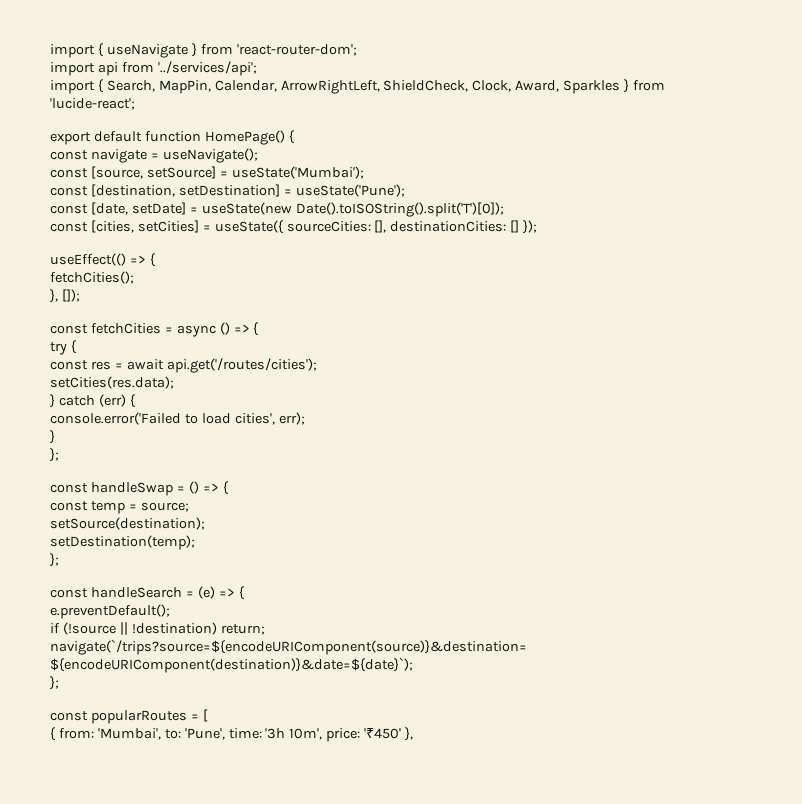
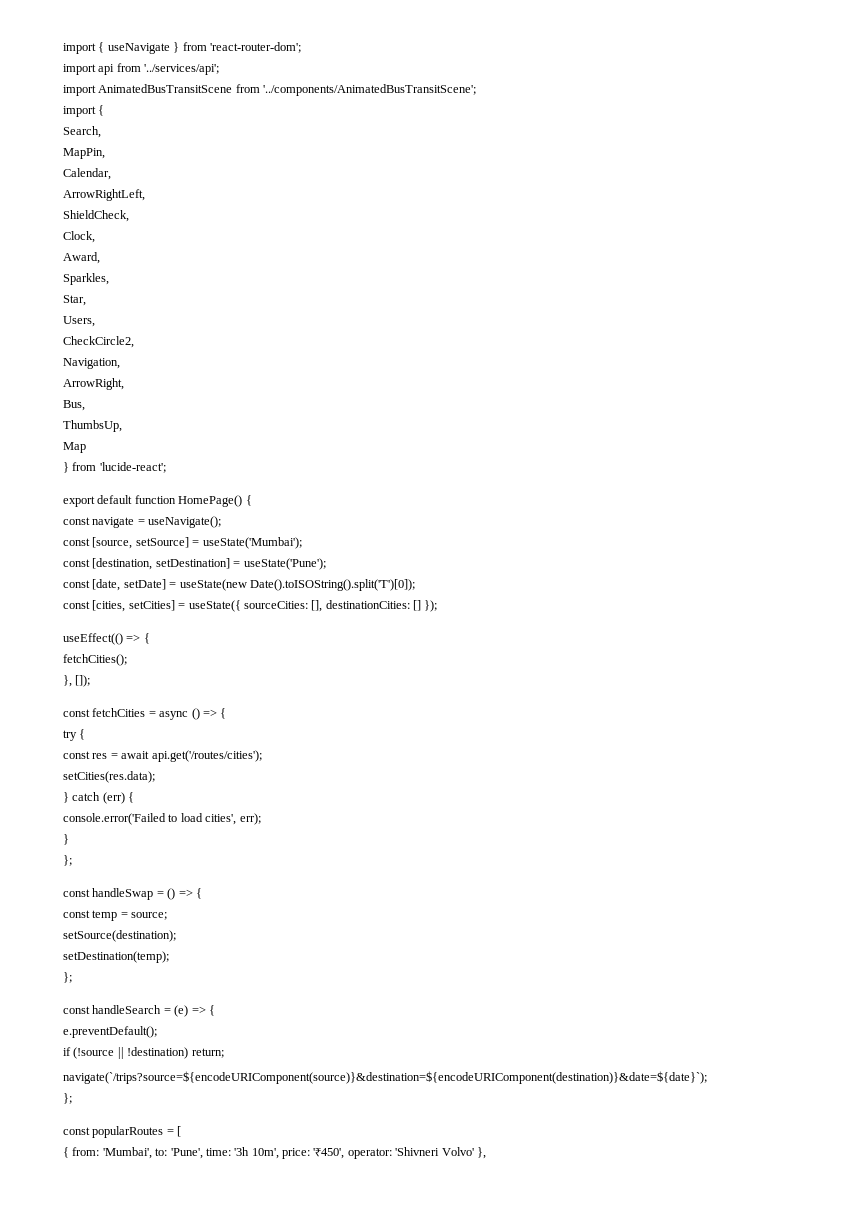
[50,79,103,94] // import { -> [63,84,477,96] [63,105,105,117] // import AnimatedBusTransitScene from '../components/AnimatedBusTransitScene'; // import { //
(155, 86) none -> (101, 132) //
(211, 87) none -> (105, 153) //
(277, 86) none -> (111, 174) //
(380, 87) none -> (145, 195) //
(469, 86) none -> (129, 216) //
(512, 86) none -> (95, 237) //
[563,80,621,94] Sparkles -> [63,273,109,285] [63,295,86,306] [63,316,95,327] [63,336,134,348] [63,358,120,369] [63,378,124,390] [63,400,85,411] [63,420,122,432] [63,442,86,453] // Sparkles, // Star, // Users, // CheckCircle2, // Navigation, // ArrowRight, // Bus, // ThumbsUp, // Map //
[364,728,402,739] '₹450' -> [313,1147,474,1159] '₹450', operator: 'Shivneri Volvo'

